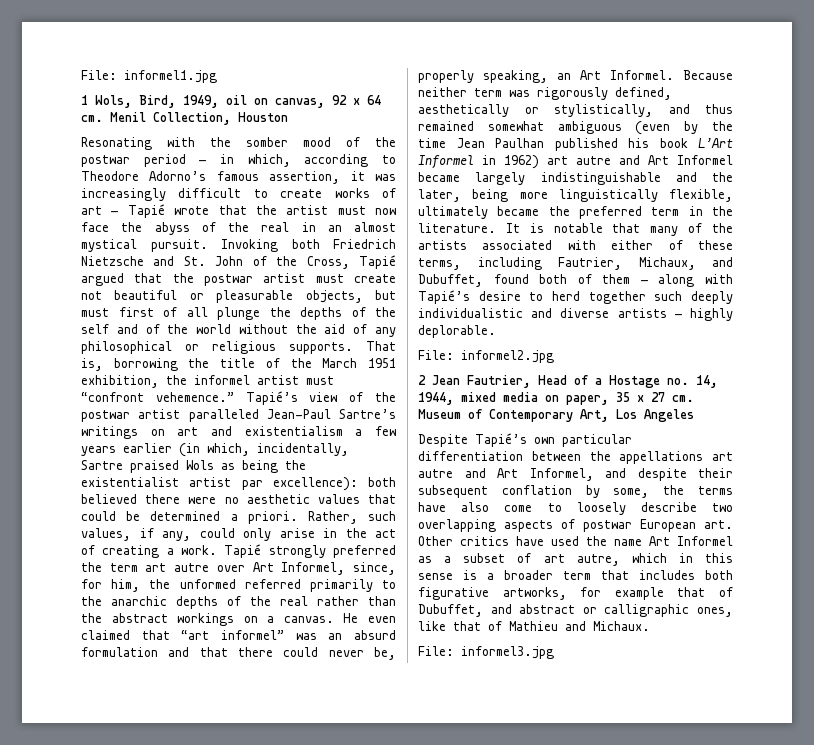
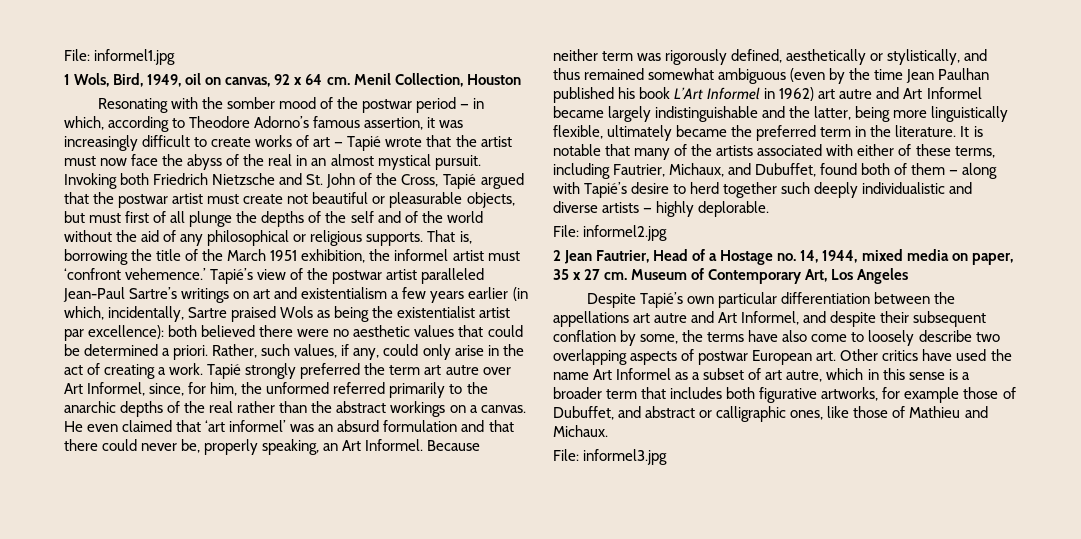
[81,392,234,402] “confront vehemence.” -> [64,268,207,280] ‘confront vehemence.’
[181,630,284,640] “art informel” -> [205,420,287,432] ‘art informel’
[418,189,461,202] later, -> [814,106,852,120] latter,
[677,587,706,597] that -> [963,387,999,399] those
[453,621,481,631] that -> [853,406,889,418] those

